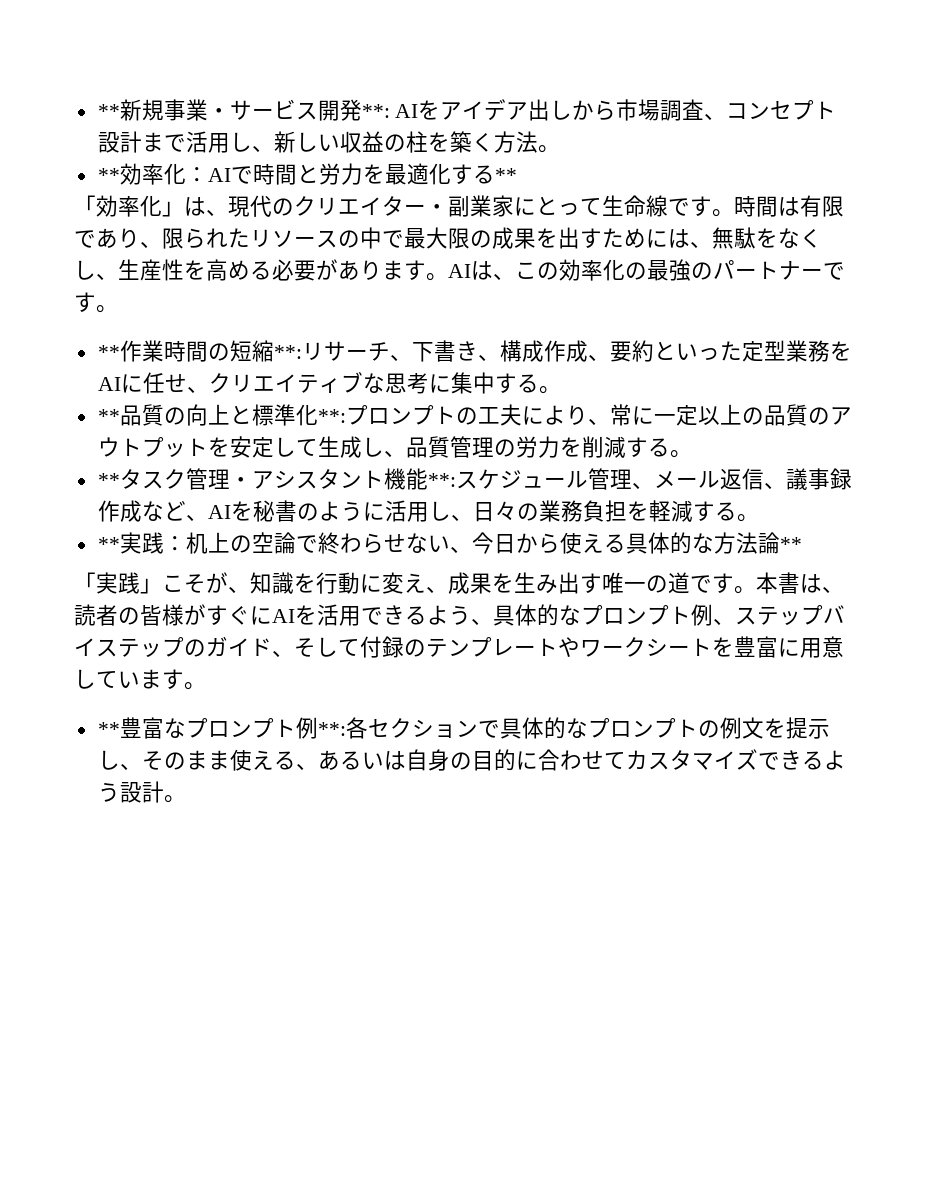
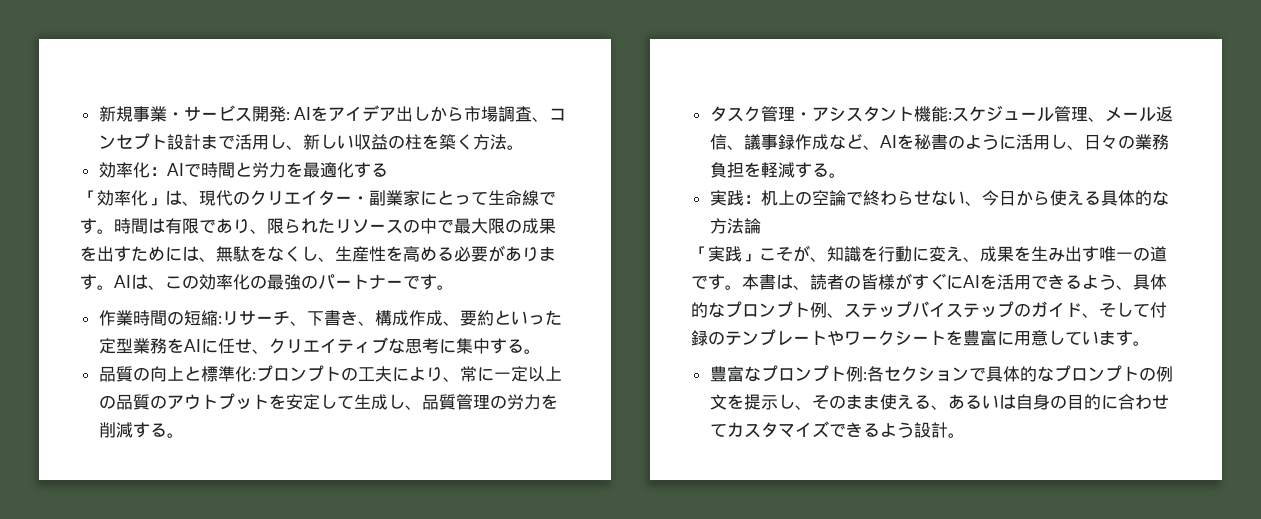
[97,104,120,118] ** -> (98, 114) none
[361,104,390,118] **: -> [285,112,290,120] :
[97,168,120,182] ** -> (524, 147) none
[494,168,517,182] ** -> (388, 170) none
[97,345,120,359] ** -> (454, 287) none
[273,345,302,359] **: -> [217,316,222,324] :
[97,409,120,423] ** -> (541, 351) none
[317,409,346,423] **: -> [251,372,256,380] :
[97,473,120,487] ** -> (184, 435) none
[427,473,456,487] **: -> [947,112,952,120] :
[97,537,120,551] ** -> (846, 175) none
[779,537,802,551] ** -> (761, 226) none
[97,722,120,736] ** -> (1150, 343) none
[317,722,346,736] **: -> [862,372,867,380] :

